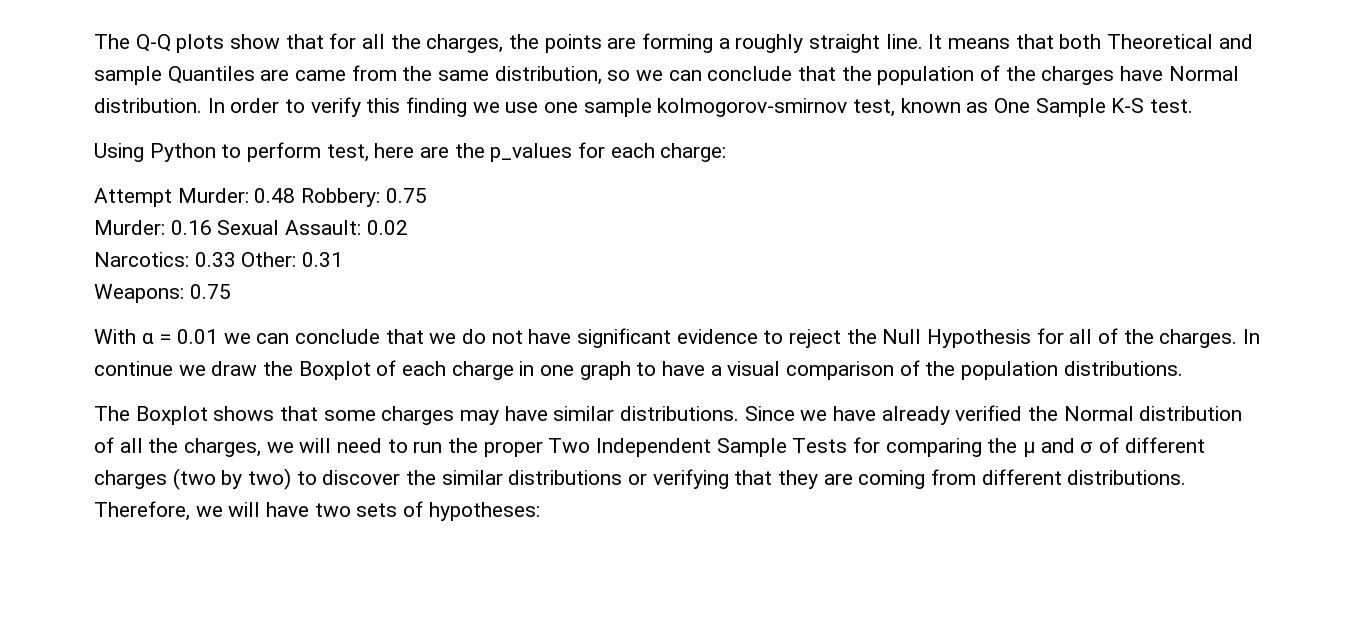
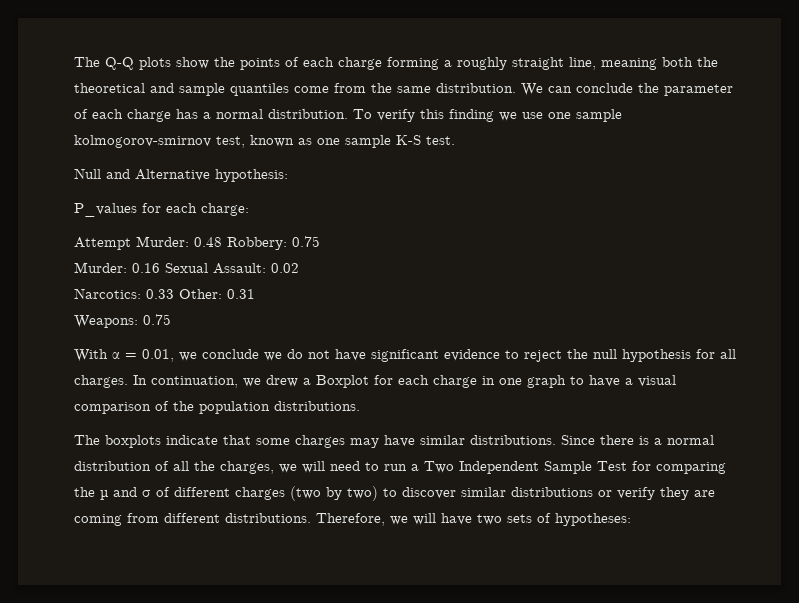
[285,33,1253,53] [94,65,1239,85] [94,98,306,113] that for all the charges, the points are forming a roughly straight line. It means that both Theoretical and sample Quantiles are came from the same distribution, so we can conclude that the population of the charges have Normal distribution. In order to -> [214,57,718,70] [74,83,733,96] [74,109,372,122] the points of each charge forming a roughly straight line, meaning both the theoretical and sample quantiles come from the same distribution. We can conclude the parameter of each charge has a normal distribution. To
[994,98,1106,117] One Sample -> [317,135,391,148] one sample
[94,142,573,162] Using Python to perform test, here are the p_values -> [74,168,288,182] [74,203,137,217] Null and Alternative hypothesis: // P_values
[177,329,424,344] 0.01 we can conclude that -> [142,349,259,362] 0.01, we conclude
[882,328,1261,348] [94,360,397,380] Null Hypothesis for all of the charges. In continue we draw the Boxplot of -> [593,349,736,362] [74,375,393,388] null hypothesis for all charges. In continuation, we drew a Boxplot for
[135,406,275,425] Boxplot shows -> [105,435,218,448] boxplots indicate
[800,405,1134,425] we have already verified the Normal -> [600,435,714,445] there is a normal
[448,438,543,457] the proper -> [411,464,419,471] a
[792,438,848,453] Tests -> [597,461,627,471] Test
[406,470,437,485] the -> (456, 493) none
[652,469,773,489] verifying that -> [617,487,655,500] verify

